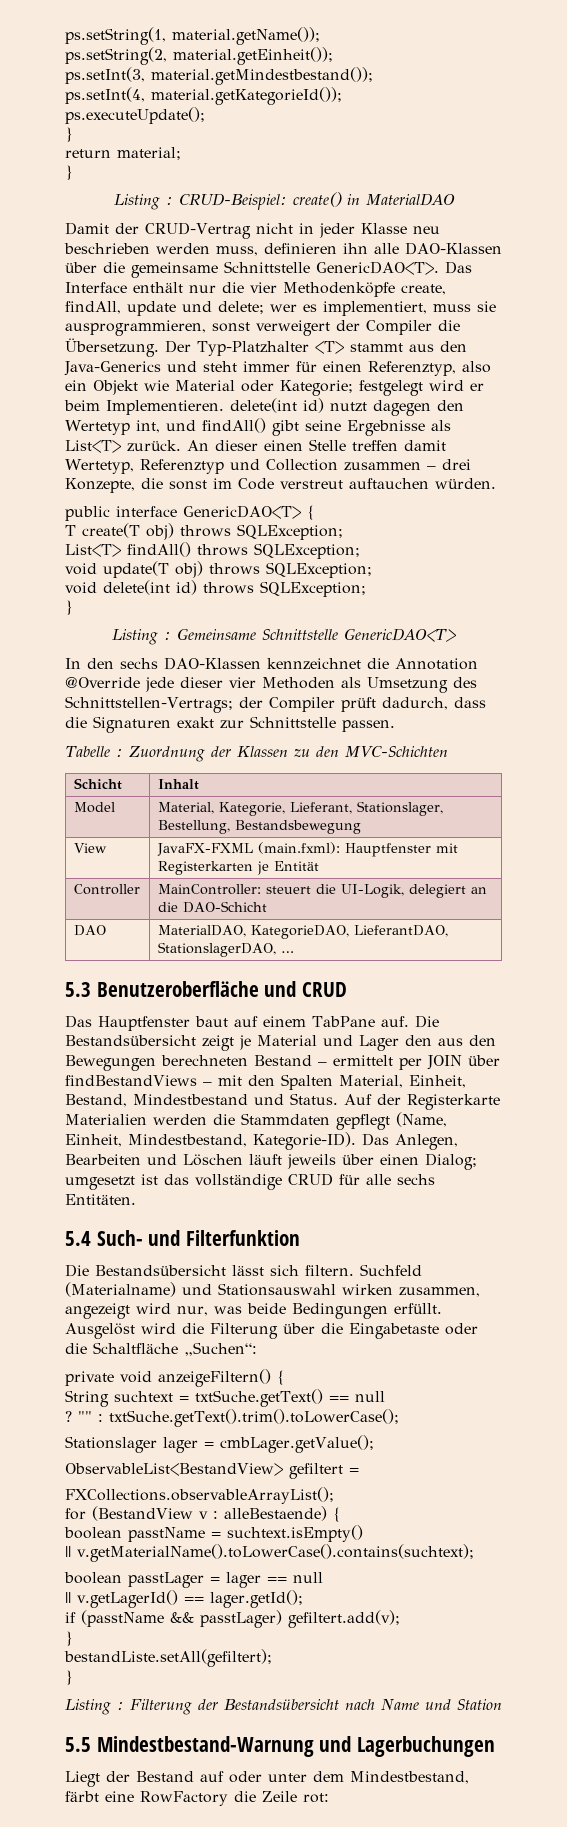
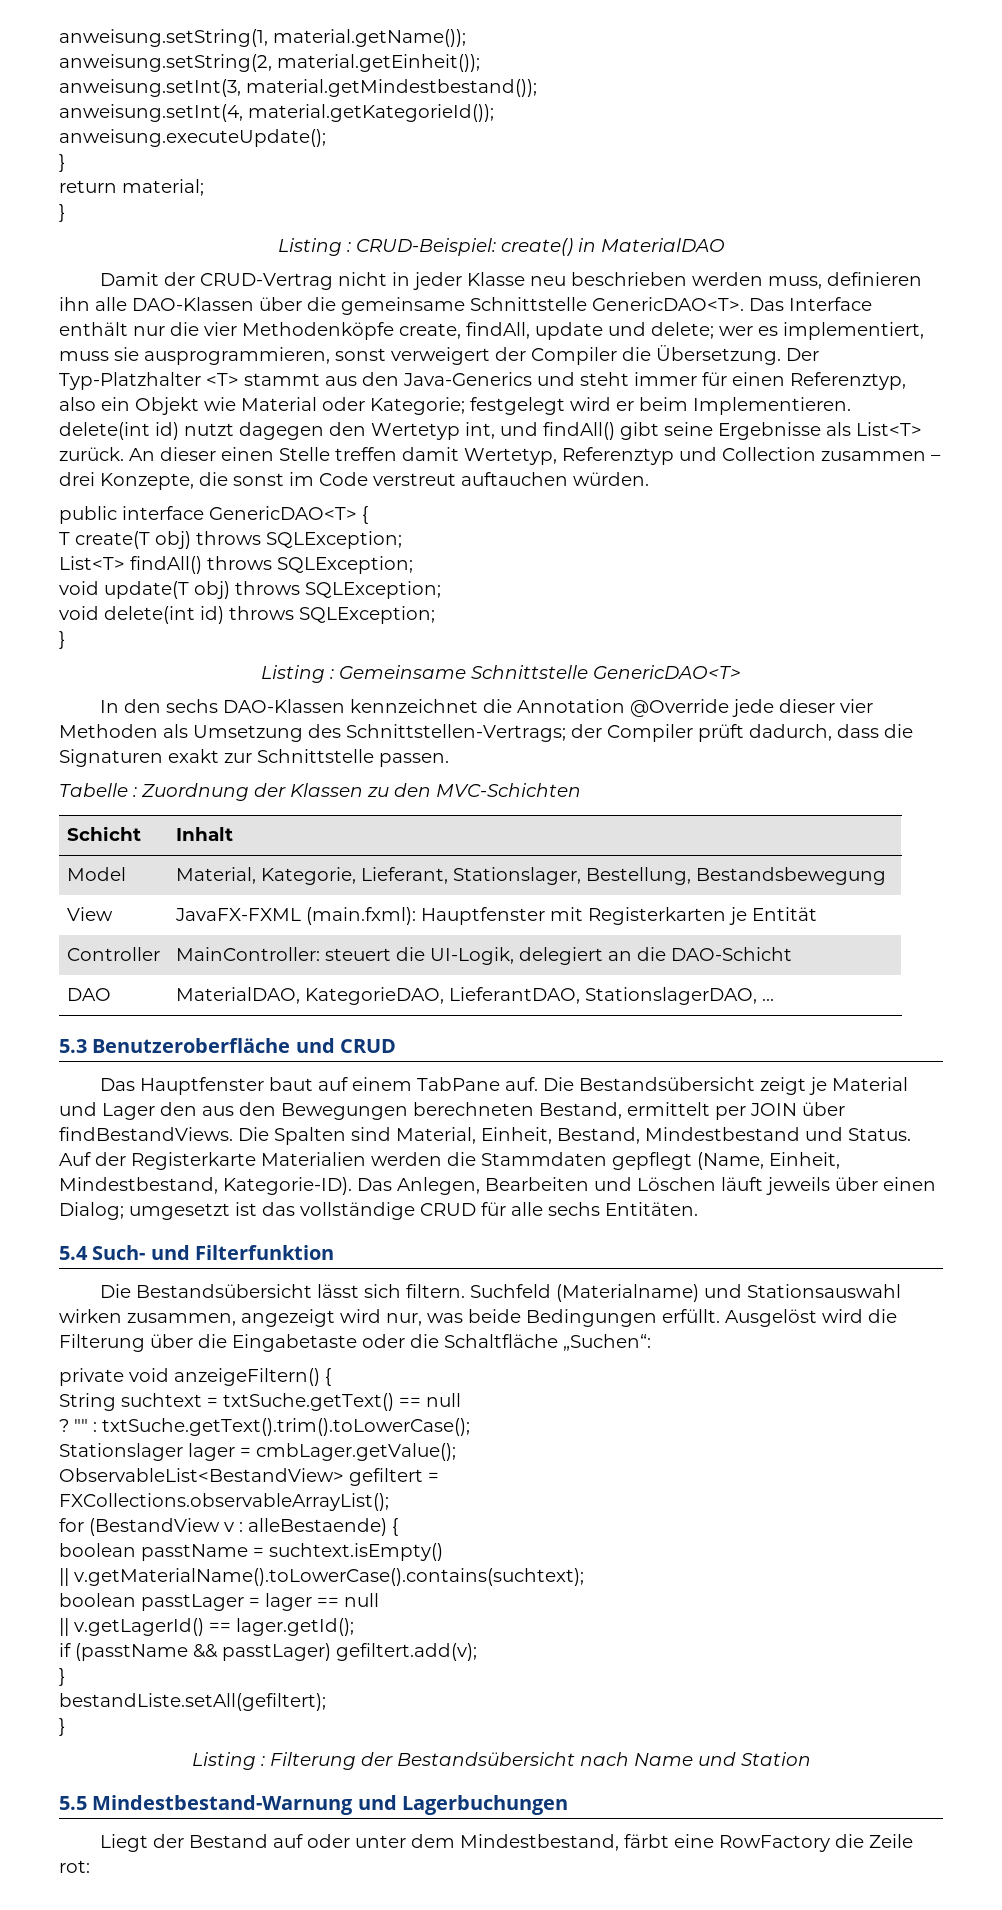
[65,27,166,45] ps.setString(1, -> [59,29,268,47] anweisung.setString(1,
[65,47,167,65] ps.setString(2, -> [59,54,272,72] anweisung.setString(2,
[65,67,145,84] ps.setInt(3, -> [59,79,241,97] anweisung.setInt(3,
[65,87,145,104] ps.setInt(4, -> [59,104,243,122] anweisung.setInt(4,
[65,107,205,124] ps.executeUpdate(); -> [59,129,326,147] anweisung.executeUpdate();
[254,1055,327,1066] Bestand – -> [539,1102,622,1119] Bestand,
[65,1074,333,1090] findBestandViews – mit den Spalten -> [59,1127,391,1145] findBestandViews. Die Spalten sind

